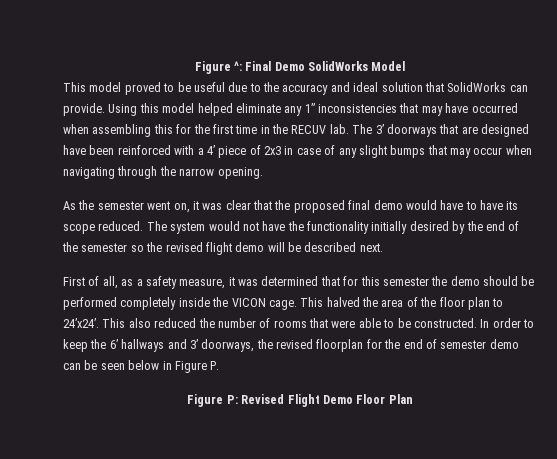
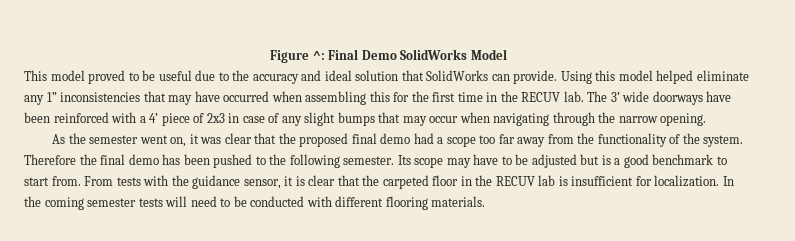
[386,124,529,137] doorways that are designed -> [622,91,703,105] wide doorways
[405,200,519,210] [63,221,520,234] [62,242,383,255] [63,276,535,289] [63,297,504,310] [63,318,534,328] [63,339,519,352] [63,360,220,373] [187,394,413,407] would have to have its scope reduced. The system would not have the functionality initially desired by the end of the semester so the revised flight demo will be described next. // First of all, as a safety measure, it was determined that for this semester the demo should be performed completely inside the VICON cage. This halved the area of the floor plan to 24’x24’. This also reduced the number of rooms that were able to be constructed. In order to keep the 6’ hallways and 3’ doorways, the revised floorplan for the end of semester demo can be seen below in Figure P. // Figure P: Revised Flight Demo Floor Plan -> [413,133,744,147] [24,154,727,168] [24,175,734,189] [24,196,486,210] had a scope too far away from the functionality of the system. Therefore the final demo has been pushed to the following semester. Its scope may have to be adjusted but is a good benchmark to start from. From tests with the guidance sensor, it is clear that the carpeted floor in the RECUV lab is insufficient for localization. In the coming semester tests will need to be conducted with different flooring materials.

